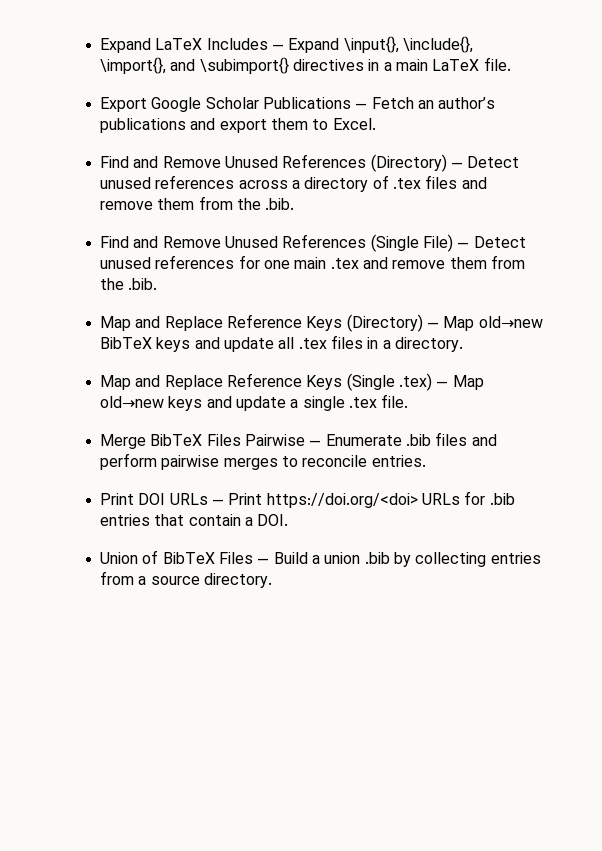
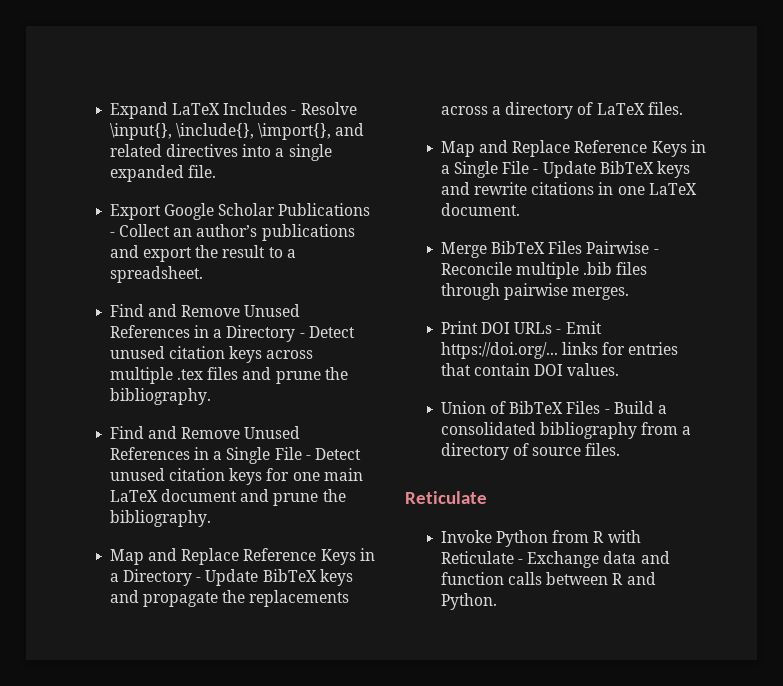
[272,38,340,53] — Expand -> [291,102,357,115] - Resolve
[199,57,480,74] \subimport{} directives in a main LaTeX -> [109,144,332,161] [109,165,184,182] related directives into a single expanded
[355,97,414,109] — Fetch -> [109,224,171,237] - Collect
[271,118,376,130] [100,154,520,172] [100,175,487,192] [100,196,295,210] [100,234,526,252] [100,255,525,269] [100,278,158,290] [100,314,543,332] [100,335,463,352] [100,373,484,391] [100,394,409,411] [100,432,497,449] [100,453,426,470] [100,491,515,508] them to Excel. // Find and Remove Unused References (Directory) — Detect unused references across a directory of .tex files and remove them from the .bib. // Find and Remove Unused References (Single File) — Detect unused references for one main .tex and remove them from the .bib. // Map and Replace Reference Keys (Directory) — Map old→new BibTeX keys and update all .tex files in a directory. // Map and Replace Reference Keys (Single .tex) — Map old→new keys and update a single .tex file. // Merge BibTeX Files Pairwise — Enumerate .bib files and perform pairwise merges to reconcile entries. // Print DOI URLs — Print https://doi.org/<doi> URLs for .bib -> [195,245,296,258] [109,266,203,283] [109,304,301,317] [109,325,355,342] [109,346,314,363] [109,367,348,384] [109,388,211,405] [109,426,301,439] [109,447,361,464] [109,468,363,485] [109,489,346,506] [109,510,211,527] [109,548,375,565] [109,569,353,586] [109,590,350,607] [440,102,683,119] [440,140,706,157] [440,161,690,178] [440,182,697,195] [440,203,520,216] [440,241,659,258] [440,262,648,279] [440,283,630,300] [440,321,602,334] [440,342,626,359] the result to a spreadsheet. // Find and Remove Unused References in a Directory - Detect unused citation keys across multiple .tex files and prune the bibliography. // Find and Remove Unused References in a Single File - Detect unused citation keys for one main LaTeX document and prune the bibliography. // Map and Replace Reference Keys in a Directory - Update BibTeX keys and propagate the replacements across a directory of LaTeX files. // Map and Replace Reference Keys in a Single File - Update BibTeX keys and rewrite citations in one LaTeX document. // Merge BibTeX Files Pairwise - Reconcile multiple .bib files through pairwise merges. // Print DOI URLs - Emit https://doi.org/... links for
[245,514,289,526] a DOI. -> [534,363,620,376] DOI values.
[257,558,270,564] — -> [604,409,610,414] -
[324,552,541,567] [100,571,273,588] union .bib by collecting entries from a source directory. -> [440,422,692,439] [440,443,621,460] [405,491,487,504] [440,530,641,547] [440,551,670,568] [440,572,656,585] [440,593,497,610] consolidated bibliography from a directory of source files. // Reticulate // Invoke Python from R with Reticulate - Exchange data and function calls between R and Python.

